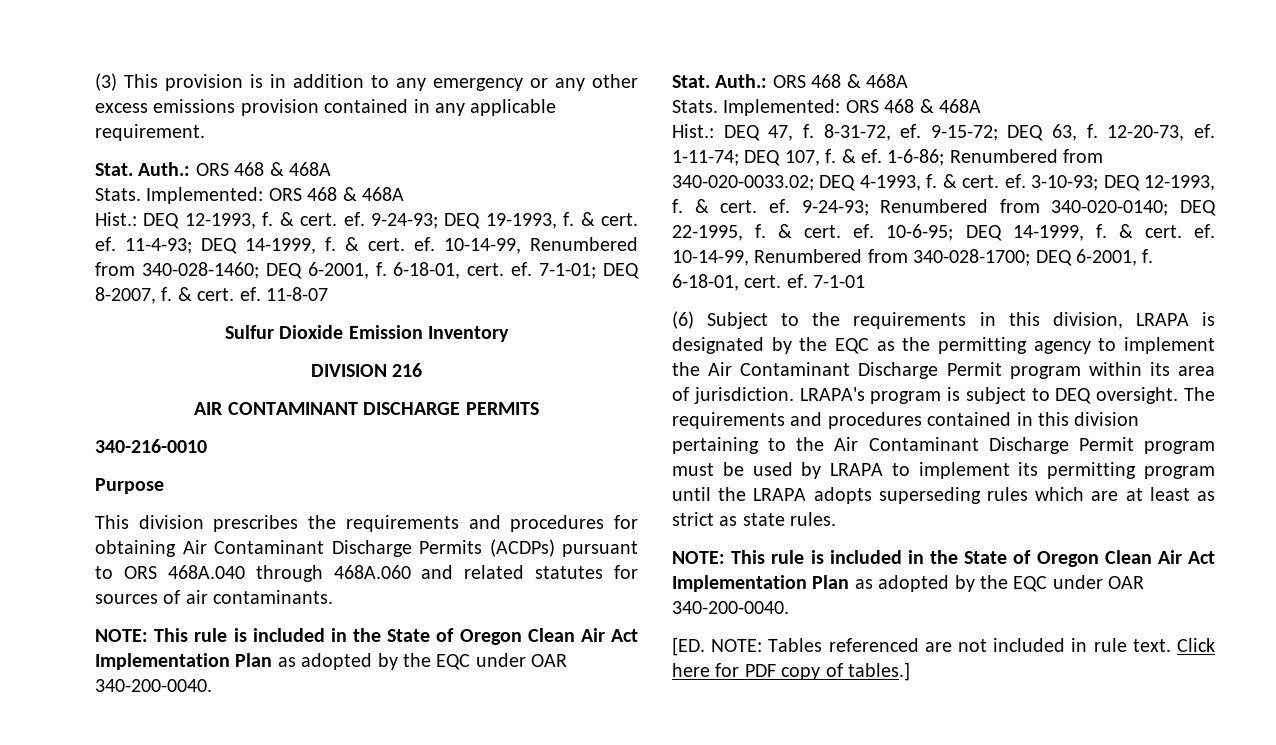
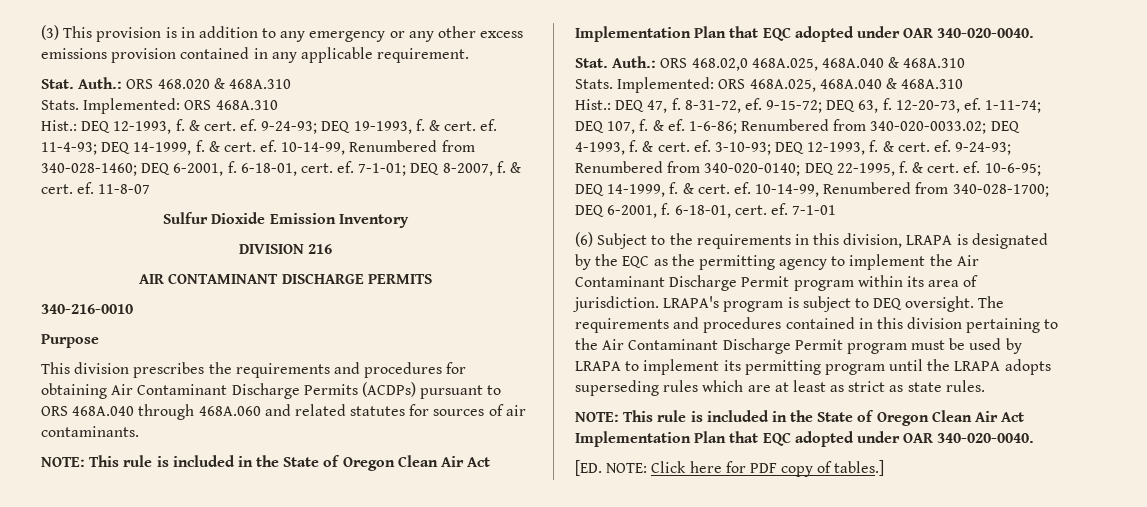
[234,162,331,176] [95,187,404,204] 468 & 468A // Stats. Implemented: ORS 468 & 468A -> [157,78,291,89] [41,98,278,114] 468.020 & 468A.310 // Stats. Implemented: ORS 468A.310
[277,653,568,670] [95,679,212,692] [672,74,908,88] [672,99,981,116] as adopted by the EQC under OAR 340-200-0040. // Stat. Auth.: ORS 468 & 468A // Stats. Implemented: ORS 468 & 468A -> [729,26,1035,42] [575,56,966,71] [575,77,964,93] that EQC adopted under OAR 340-020-0040. // Stat. Auth.: ORS 468.02,0 468A.025, 468A.040 & 468A.310 // Stats. Implemented: ORS 468A.025, 468A.040 & 468A.310
[854,575,1145,592] [672,601,789,614] as adopted by the EQC under OAR 340-200-0040. -> [729,431,1035,447] that EQC adopted under OAR 340-020-0040.
[768,638,1171,652] Tables referenced are not included in rule text. -> (648, 468) none

